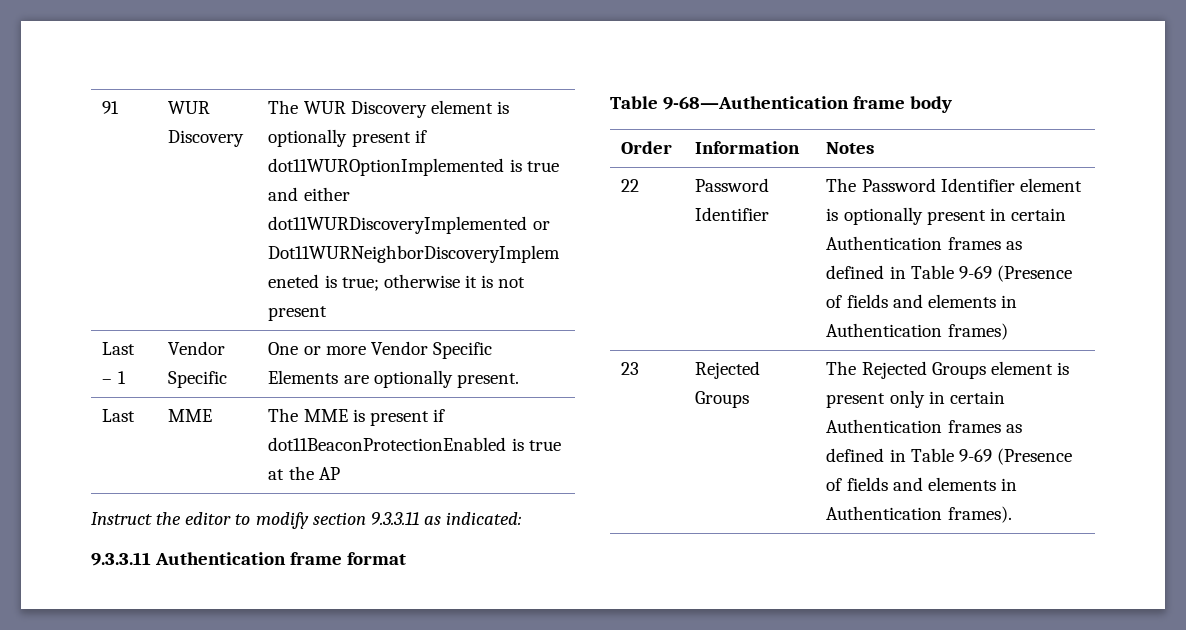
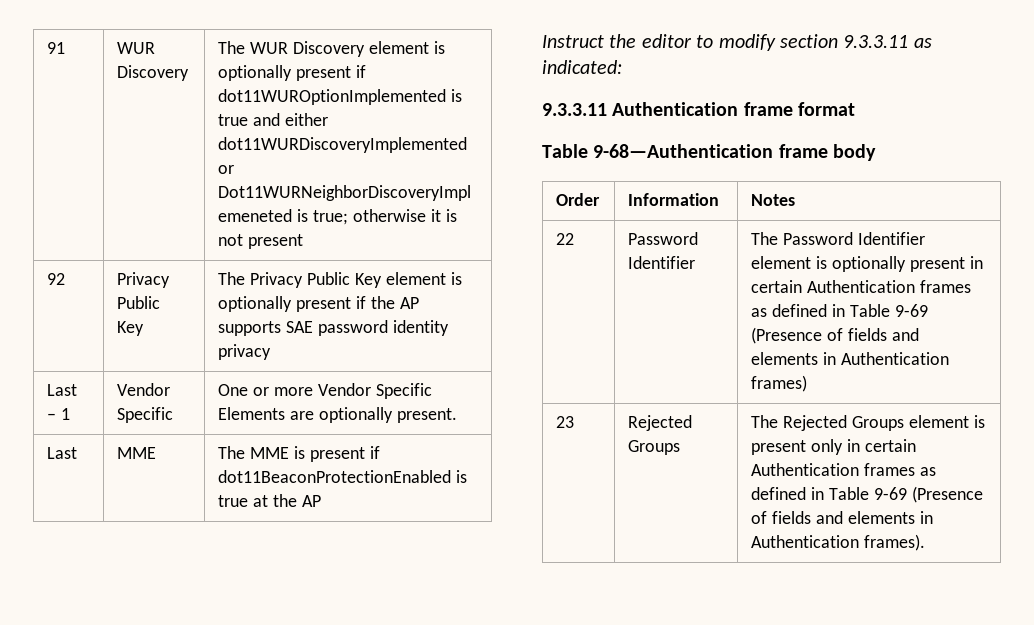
(328, 313) none -> [47,273,66,285] [117,272,171,288] [117,296,161,309] [117,321,145,336] [218,272,462,288] [218,296,419,312] [218,320,449,336] [218,344,272,360] // 92 | Privacy Public Key | The Privacy Public Key element is optionally present if the AP supports SAE password identity privacy

